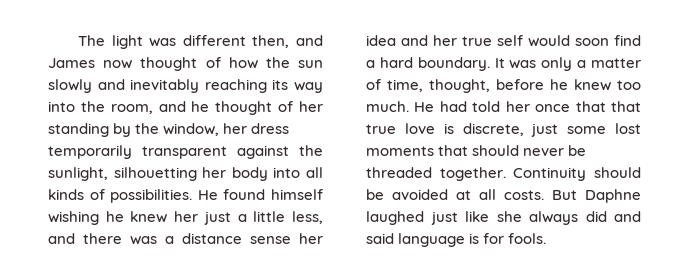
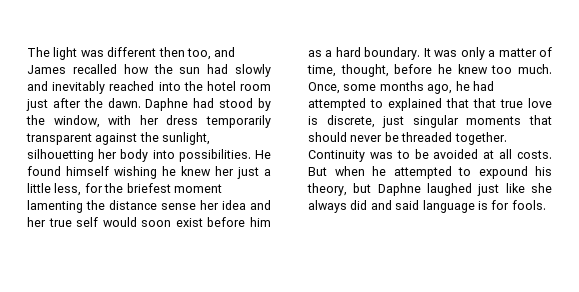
[252,35,323,48] [48,57,221,71] then, and James now thought of -> [158,47,236,60] [27,64,117,74] then too, and James recalled
(324, 64) none -> [207,64,229,74] had
[204,79,323,93] [48,101,323,115] [48,123,109,137] reaching its way into the room, and he thought of her standing -> [109,81,271,91] [26,98,254,111] reached into the hotel room just after the dawn. Daphne had stood
(220, 129) none -> [108,115,132,125] with
[306,167,323,178] [48,189,105,200] all kinds of -> (175, 154) none
[48,233,174,245] and there was a -> [84,183,222,193] [27,200,105,213] for the briefest moment lamenting the
[614,35,641,46] find -> [175,217,271,227] [308,50,322,57] exist before him as
[414,101,571,112] He had told her once -> [308,81,494,94] [308,98,442,111] Once, some months ago, he had attempted to explained
[567,123,641,134] some lost -> [412,115,459,128] singular
[594,167,641,178] should -> [369,150,410,159] was to
(577, 195) none -> [334,166,552,179] [307,183,372,196] when he attempted to expound his theory, but

